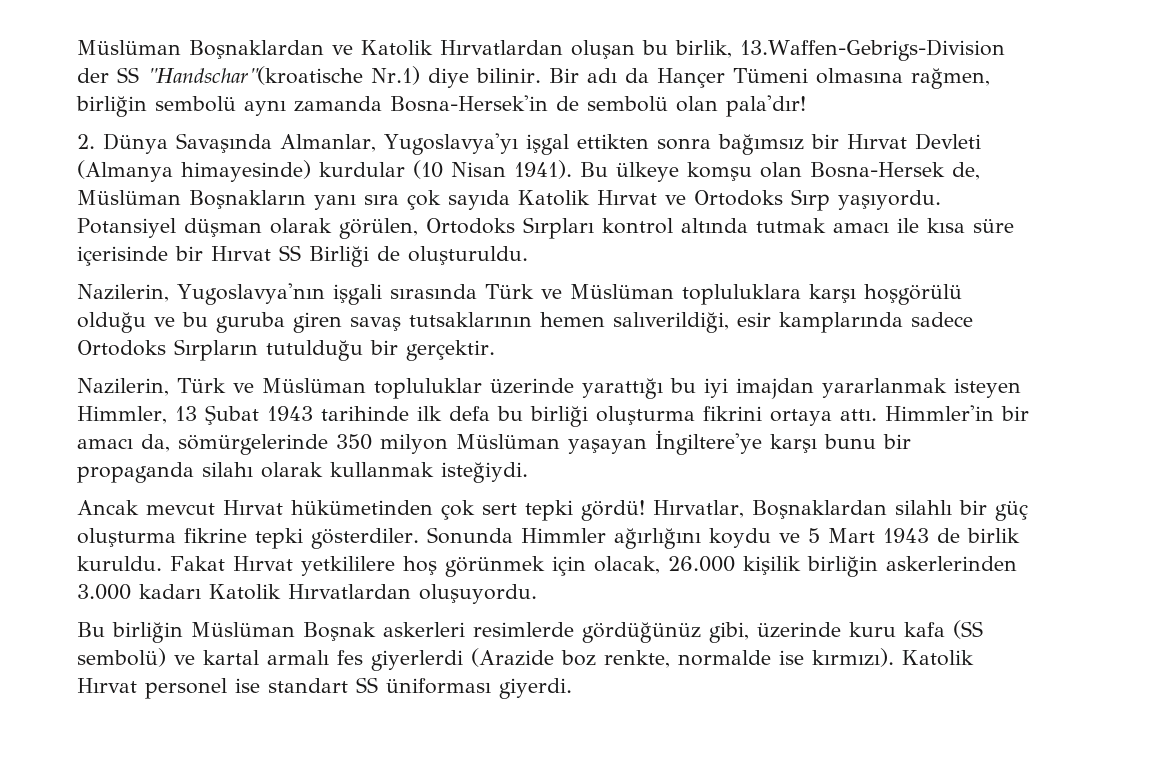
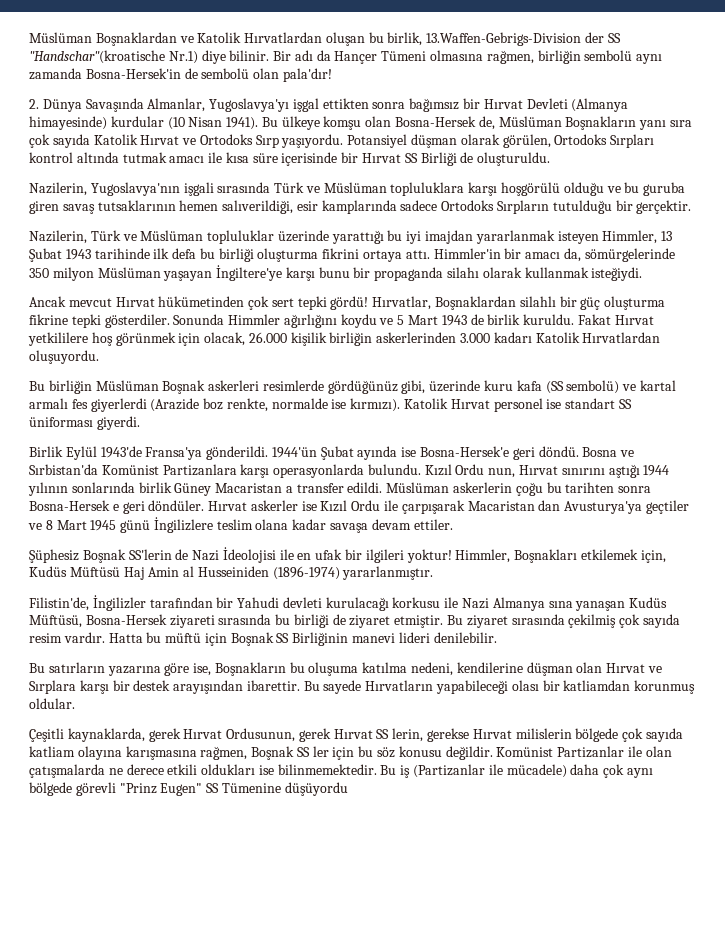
(572, 688) none -> [29,446,635,460] [29,464,670,478] [28,482,652,496] [29,500,689,514] [28,517,453,533] [29,547,666,563] [29,566,434,580] [29,595,668,611] [29,614,680,628] [29,632,497,646] [29,662,662,676] [29,680,696,694] [29,698,75,709] [29,728,683,742] [29,746,672,760] [29,764,653,778] [29,782,348,796] // Birlik Eylül 1943'de Fransa'ya gönderildi. 1944'ün Şubat ayında ise Bosna-Hersek'e geri döndü. Bosna ve Sırbistan'da Komünist Partizanlara karşı operasyonlarda bulundu. Kızıl Ordu nun, Hırvat sınırını aştığı 1944 yılının sonlarında birlik Güney Macaristan a transfer edildi. Müslüman askerlerin çoğu bu tarihten sonra Bosna-Hersek e geri döndüler. Hırvat askerler ise Kızıl Ordu ile çarpışarak Macaristan dan Avusturya'ya geçtiler ve 8 Mart 1945 günü İngilizlere teslim olana kadar savaşa devam ettiler. // Şüphesiz Boşnak SS'lerin de Nazi İdeolojisi ile en ufak bir ilgileri yoktur! Himmler, Boşnakları etkilemek için, Kudüs Müftüsü Haj Amin al Husseiniden (1896-1974) yararlanmıştır. // Filistin'de, İngilizler tarafından bir Yahudi devleti kurulacağı korkusu ile Nazi Almanya sına yanaşan Kudüs Müftüsü, Bosna-Hersek ziyareti sırasında bu birliği de ziyaret etmiştir. Bu ziyaret sırasında çekilmiş çok sayıda resim vardır. Hatta bu müftü için Boşnak SS Birliğinin manevi lideri denilebilir. // Bu satırların yazarına göre ise, Boşnakların bu oluşuma katılma nedeni, kendilerine düşman olan Hırvat ve Sırplara karşı bir destek arayışından ibarettir. Bu sayede Hırvatların yapabileceği olası bir katliamdan korunmuş oldular. // Çeşitli kaynaklarda, gerek Hırvat Ordusunun, gerek Hırvat SS lerin, gerekse Hırvat milislerin bölgede çok sayıda katliam olayına karışmasına rağmen, Boşnak SS ler için bu söz konusu değildir. Komünist Partizanlar ile olan çatışmalarda ne derece etkili oldukları ise bilinmemektedir. Bu iş (Partizanlar ile mücadele) daha çok aynı bölgede görevli "Prinz Eugen" SS Tümenine düşüyordu

